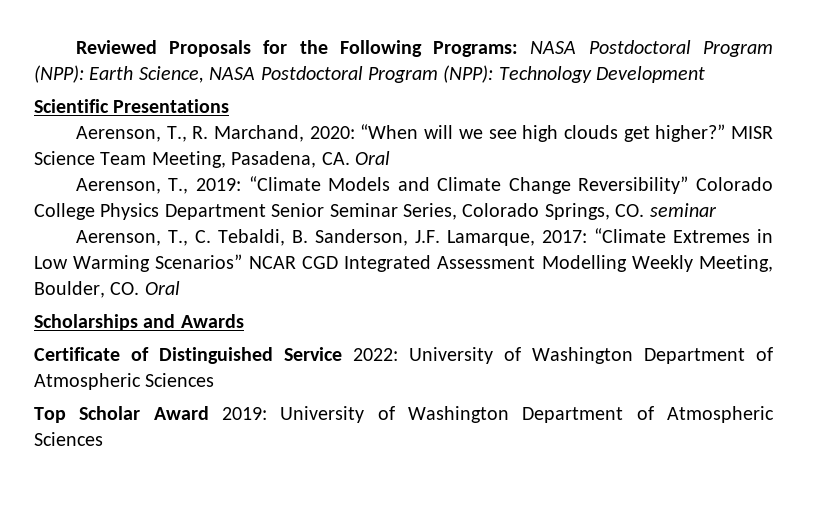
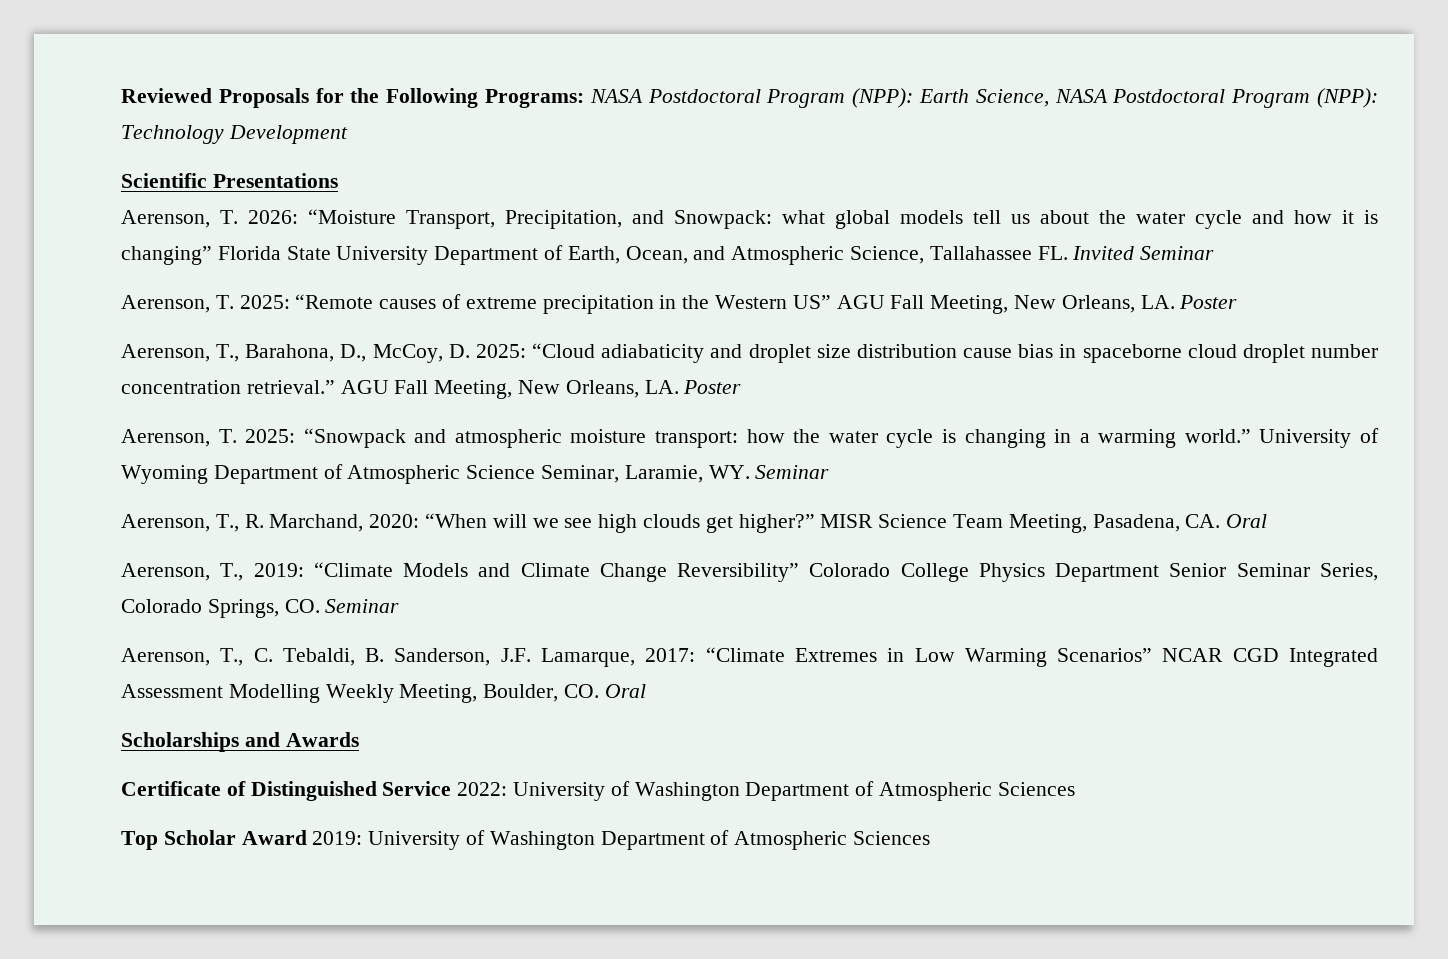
(230, 106) none -> [121,209,1378,229] [121,245,1215,265] [121,294,1238,314] [121,343,1378,363] [121,380,742,399] [121,428,1379,448] [121,464,830,484] // Aerenson, T. 2026: “Moisture Transport, Precipitation, and Snowpack: what global models tell us about the water cycle and how it is changing” Florida State University Department of Earth, Ocean, and Atmospheric Science, Tallahassee FL. Invited Seminar // Aerenson, T. 2025: “Remote causes of extreme precipitation in the Western US” AGU Fall Meeting, New Orleans, LA. Poster // Aerenson, T., Barahona, D., McCoy, D. 2025: “Cloud adiabaticity and droplet size distribution cause bias in spaceborne cloud droplet number concentration retrieval.” AGU Fall Meeting, New Orleans, LA. Poster // Aerenson, T. 2025: “Snowpack and atmospheric moisture transport: how the water cycle is changing in a warming world.” University of Wyoming Department of Atmospheric Science Seminar, Laramie, WY. Seminar
[649,203,717,217] seminar -> [325,599,400,613] Seminar

